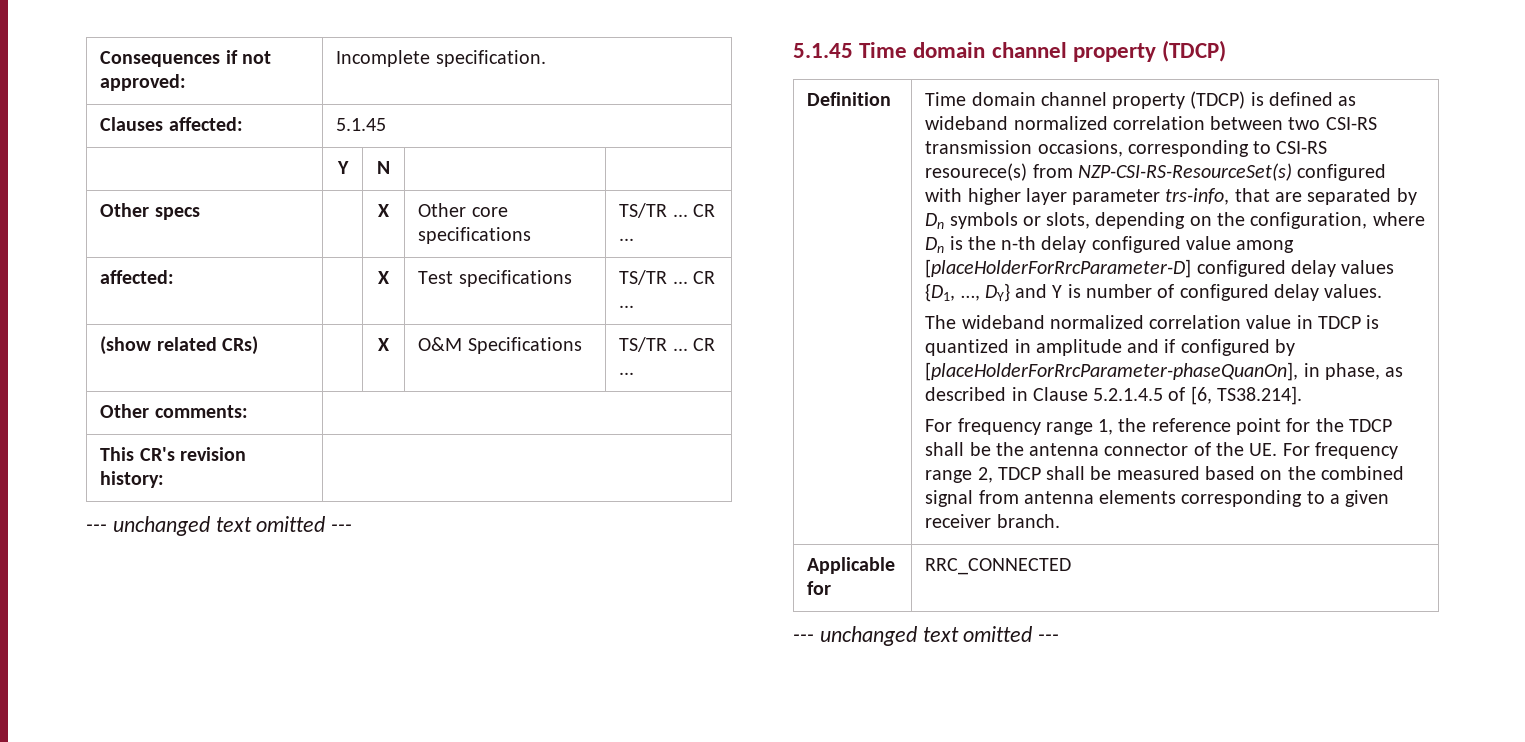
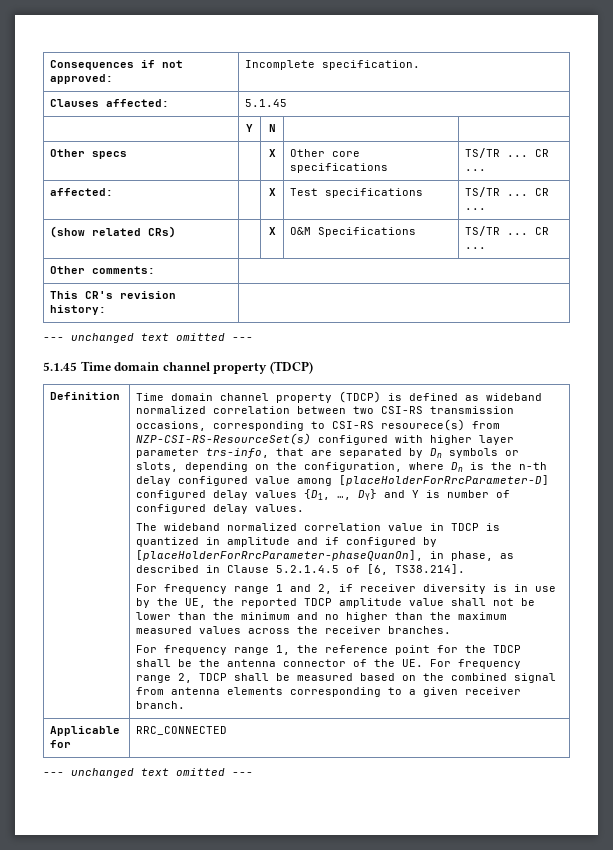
(1302, 395) none -> [136,584,557,594] [136,598,536,608] [136,612,508,622] [136,626,452,634] // For frequency range 1 and 2, if receiver diversity is in use by the UE, the reported TDCP amplitude value shall not be lower than the minimum and no higher than the maximum measured values across the receiver branches.

